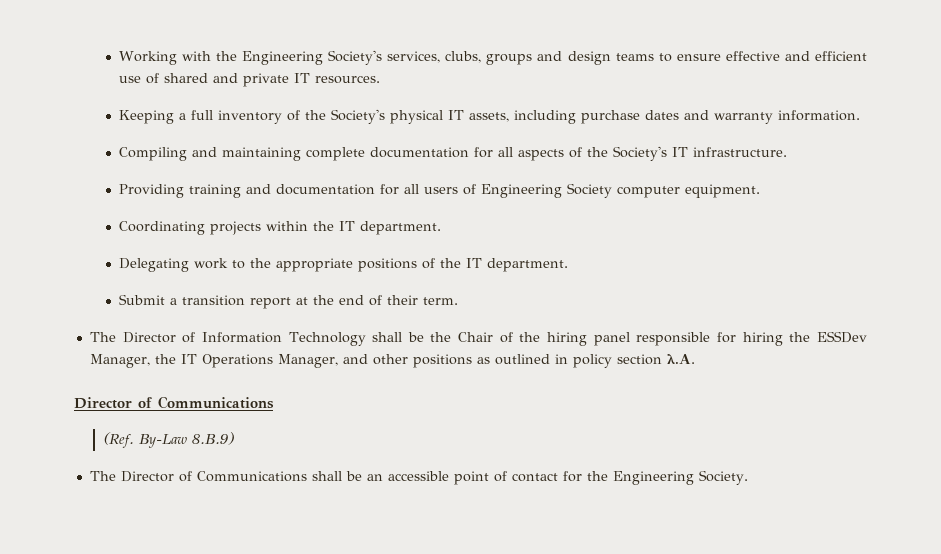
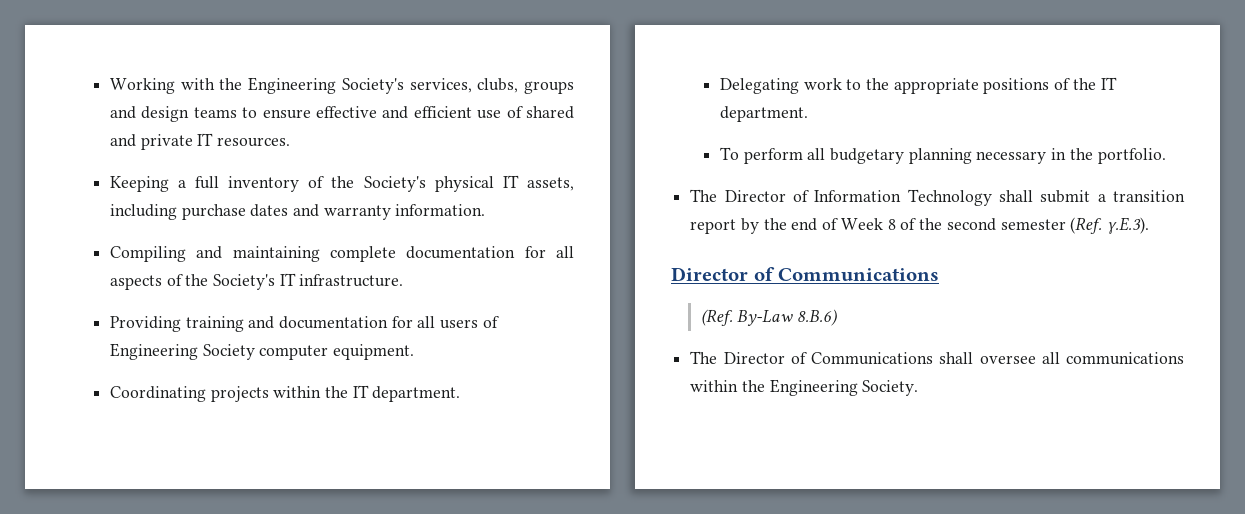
[118,294,458,309] Submit a transition report at the end of their term. -> [719,147,1166,164] To perform all budgetary planning necessary in the portfolio.
[407,331,867,346] [89,354,695,368] be the Chair of the hiring panel responsible for hiring the ESSDev Manager, the IT Operations Manager, and other positions as outlined in policy section λ.A. -> [1040,190,1185,203] [690,217,1149,234] submit a transition report by the end of Week 8 of the second semester (Ref. γ.E.3).
[191,432,234,445] 8.B.9) -> [797,309,838,326] 8.B.6)
[345,471,582,485] be an accessible point of contact for -> [979,352,1184,365] [690,380,739,392] oversee all communications within

